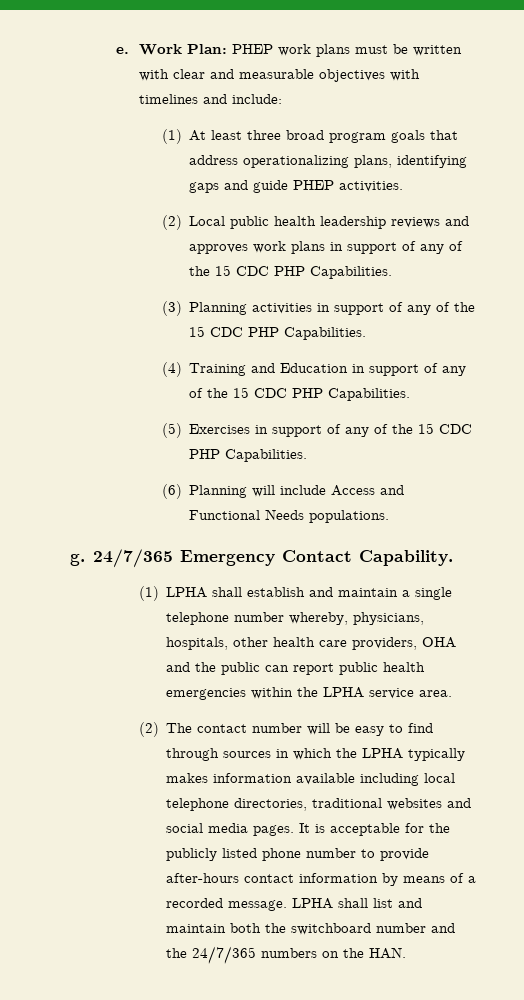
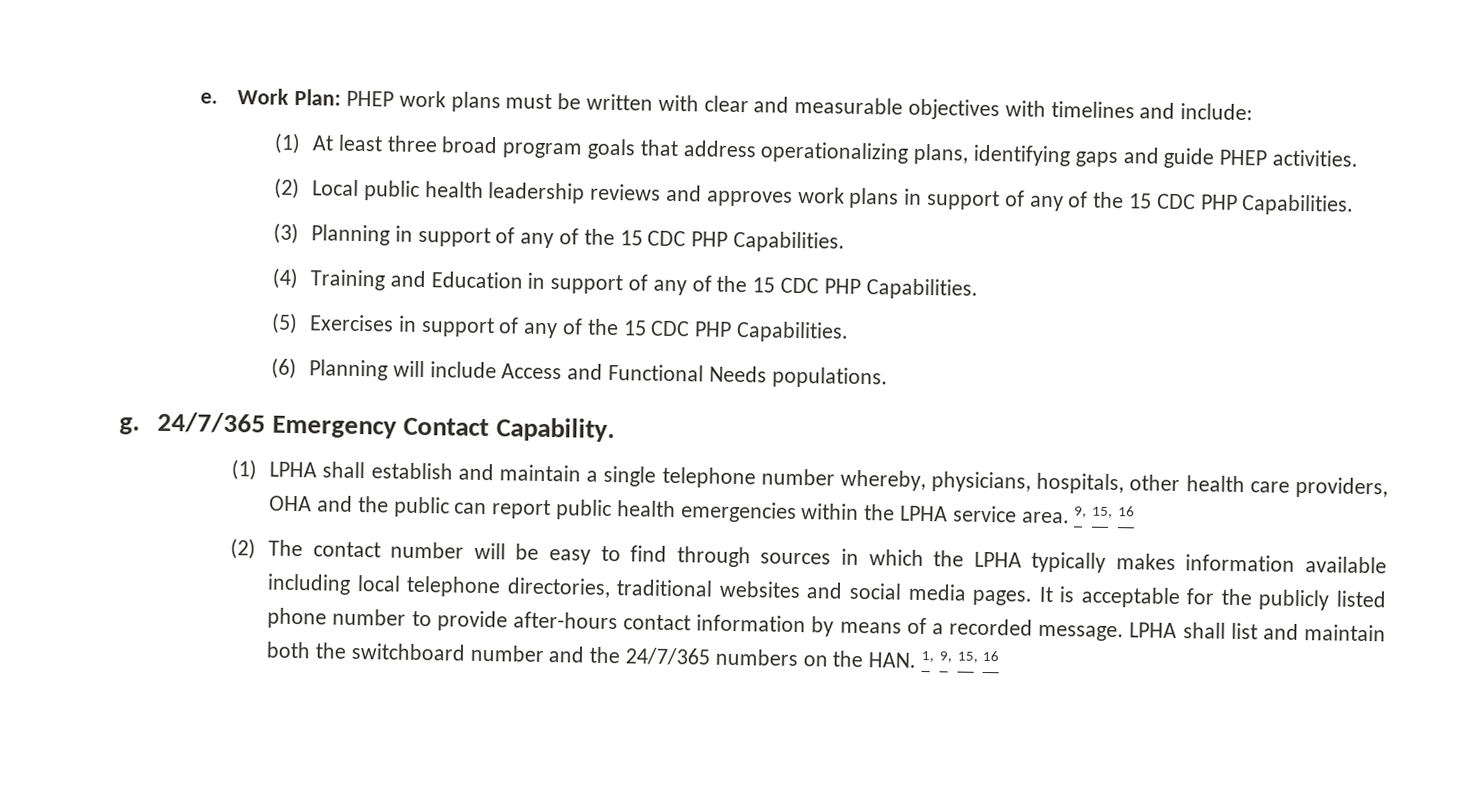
[251,303,312,314] activities -> (390, 235) none
(452, 693) none -> [1074,506,1136,519] 9, 15, 16
(406, 953) none -> [921,650,1000,663] 1, 9, 15, 16

